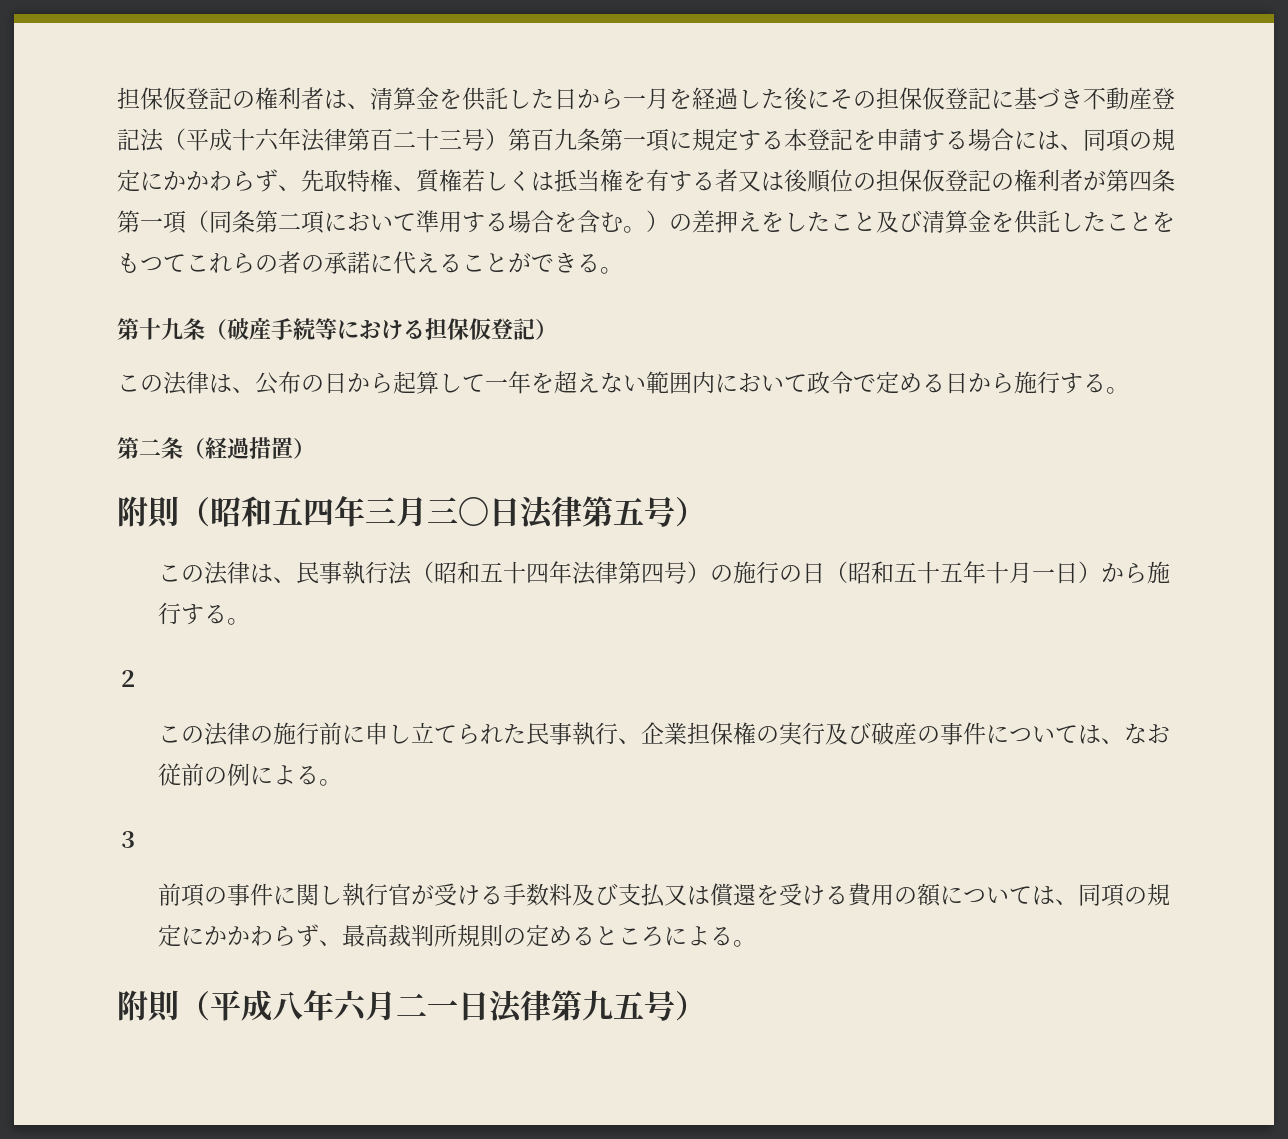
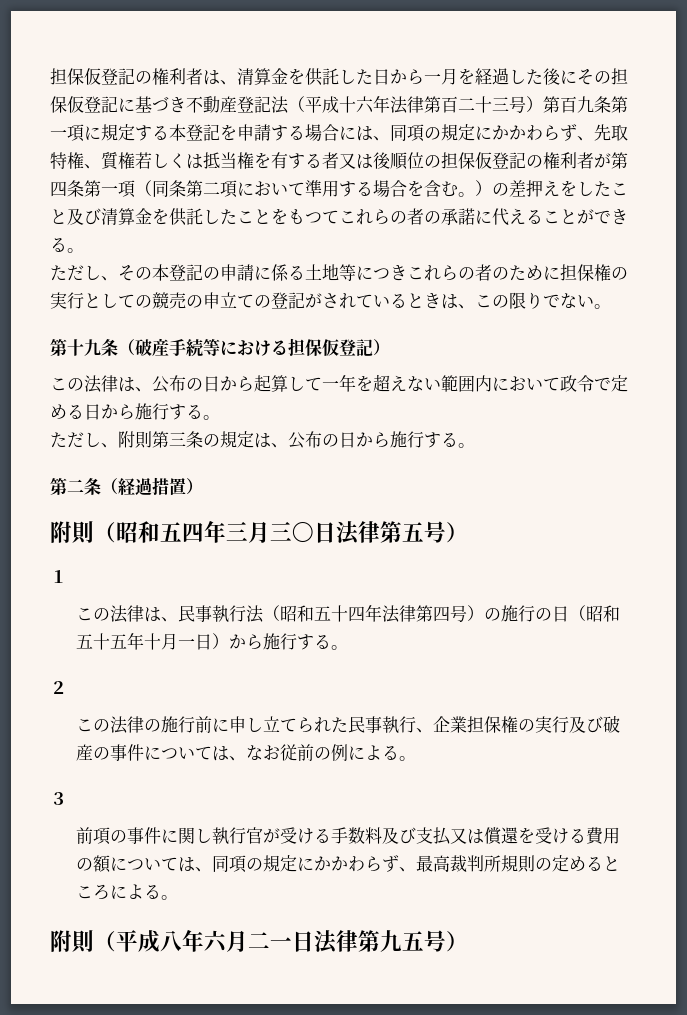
(623, 270) none -> [50,264,628,281] [50,292,611,309] // ただし、その本登記の申請に係る土地等につきこれらの者のために担保権の実行としての競売の申立ての登記がされているときは、この限りでない。
(1129, 390) none -> [50,431,475,449] // ただし、附則第三条の規定は、公布の日から施行する。
(706, 512) none -> [50,570,67,583] // １

